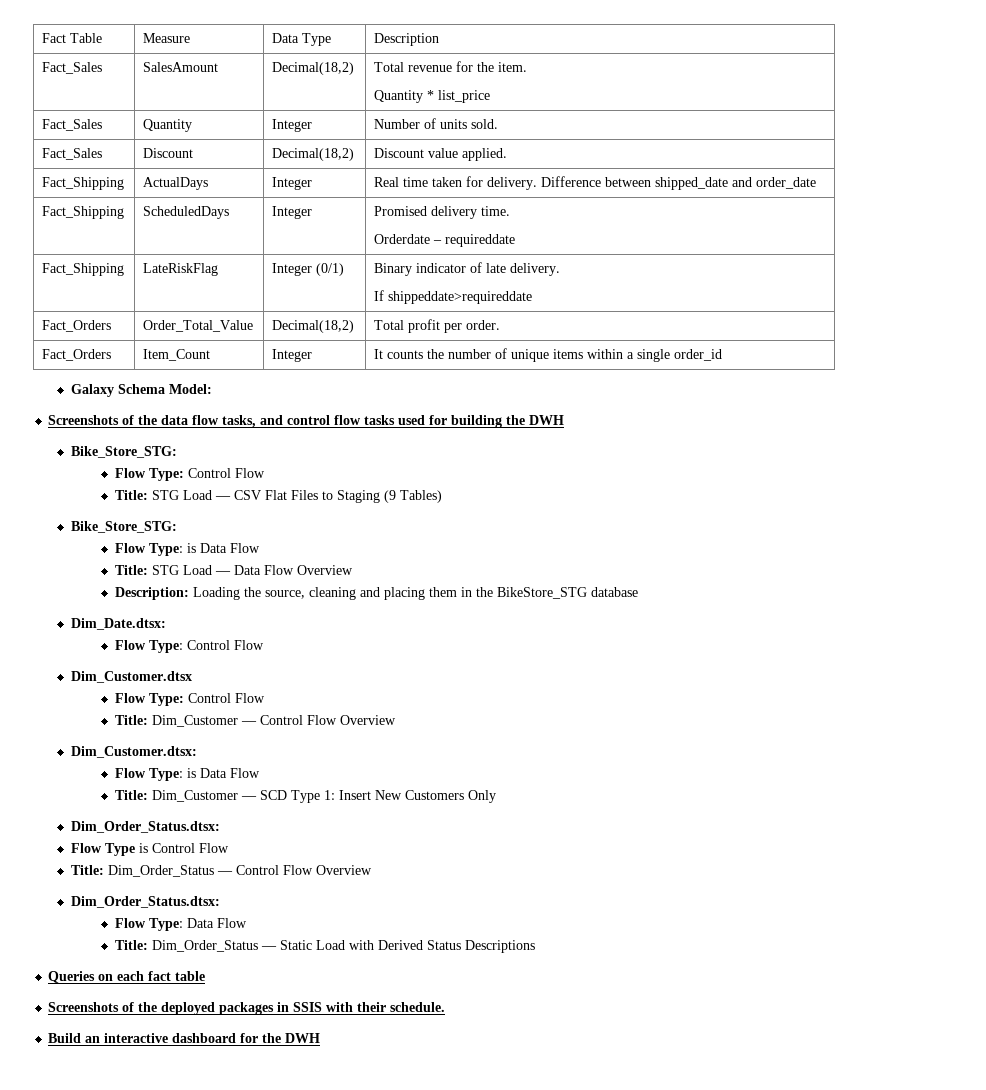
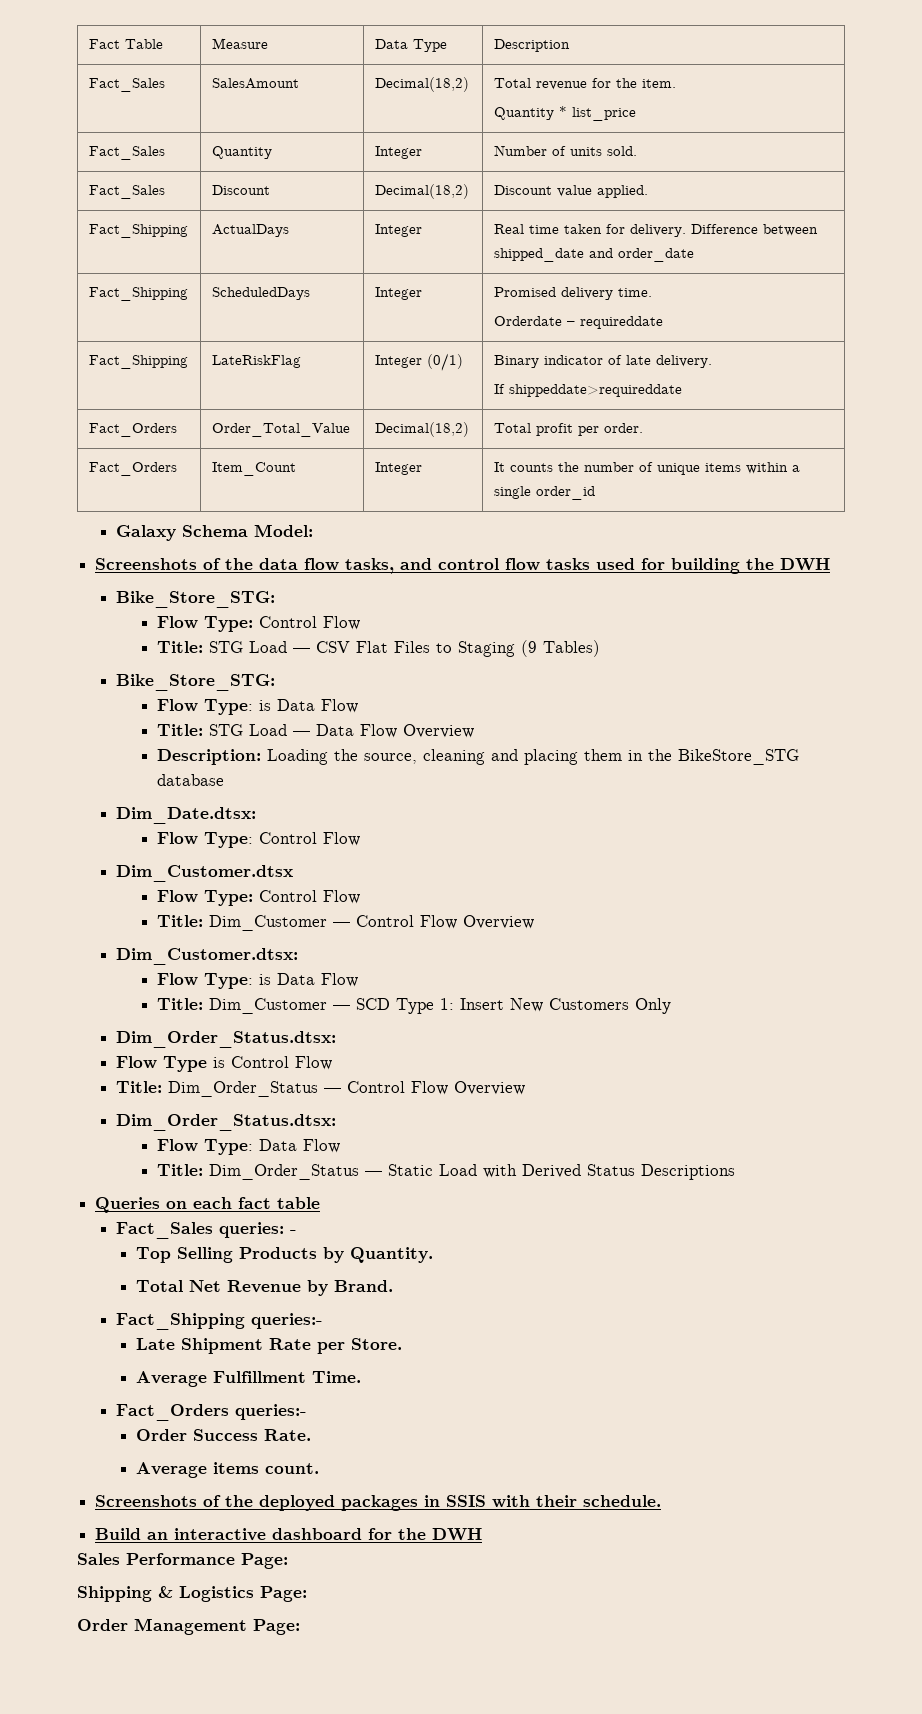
(206, 976) none -> [115,1222,297,1239] [136,1247,434,1263] [136,1280,394,1296] [115,1313,323,1330] [136,1338,403,1354] [136,1371,362,1387] [115,1404,307,1421] [136,1429,312,1441] [136,1462,320,1478] // Fact_Sales queries: - // Top Selling Products by Quantity. // Total Net Revenue by Brand. // Fact_Shipping queries:- // Late Shipment Rate per Store. // Average Fulfillment Time. // Fact_Orders queries:- // Order Success Rate. // Average items count.
(321, 1038) none -> [77,1553,288,1569] [77,1586,307,1602] [77,1618,300,1635] // Sales Performance Page: // Shipping & Logistics Page: // Order Management Page:

